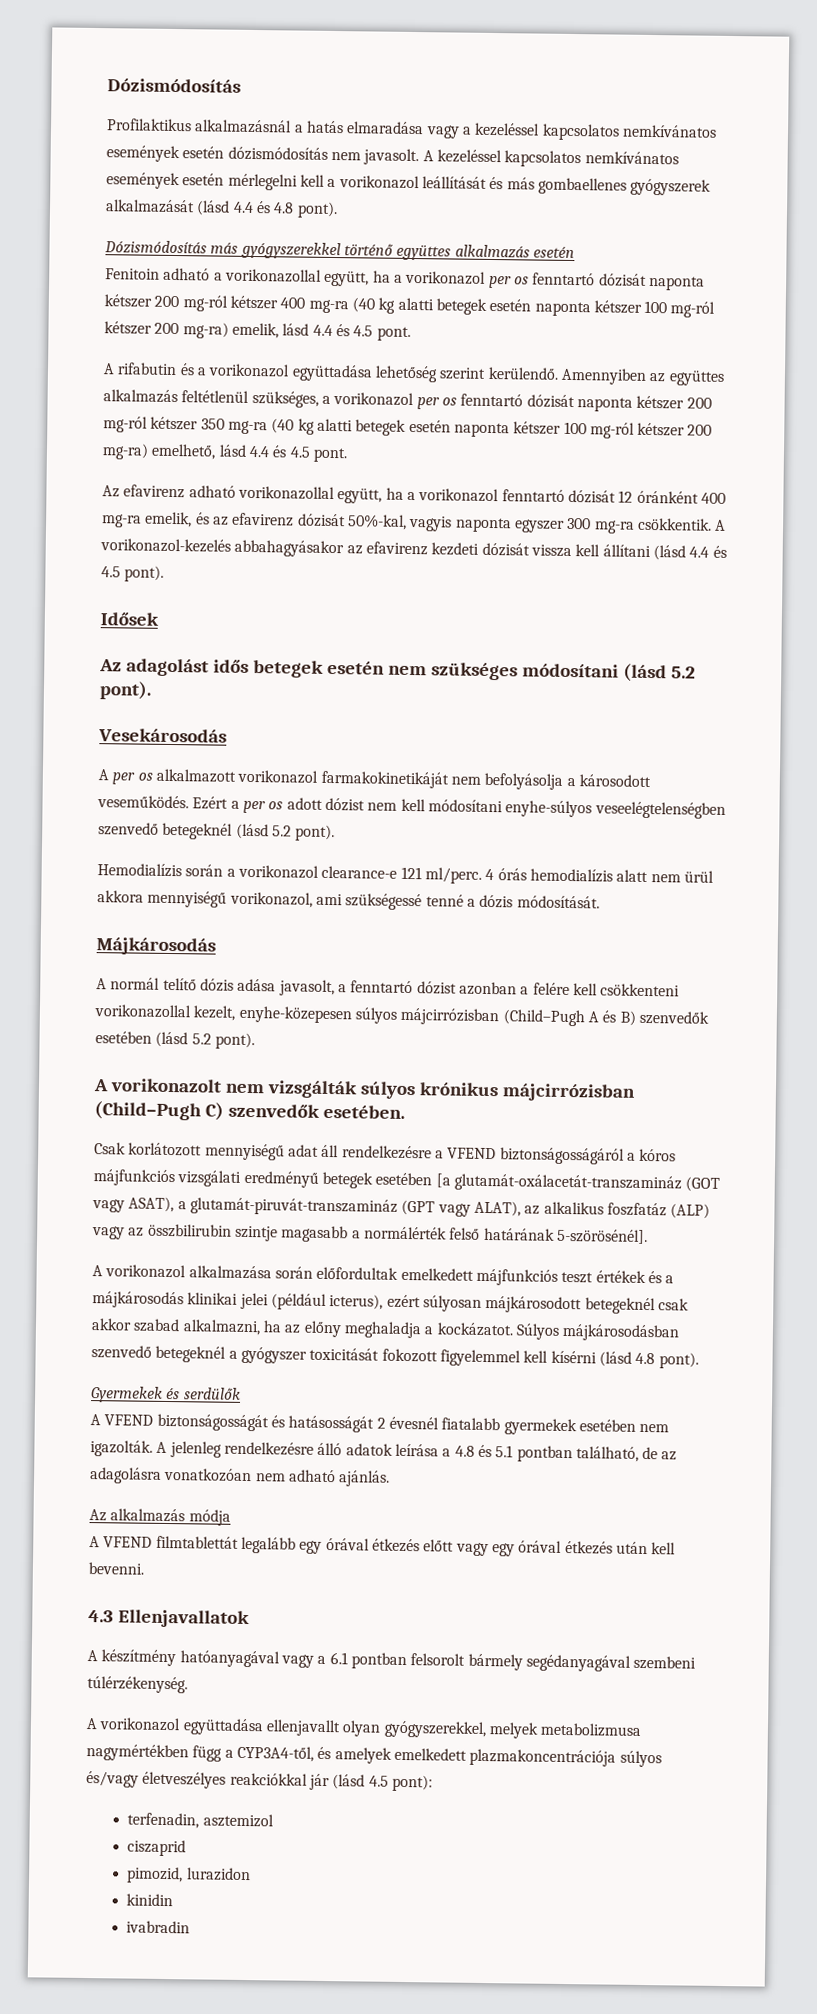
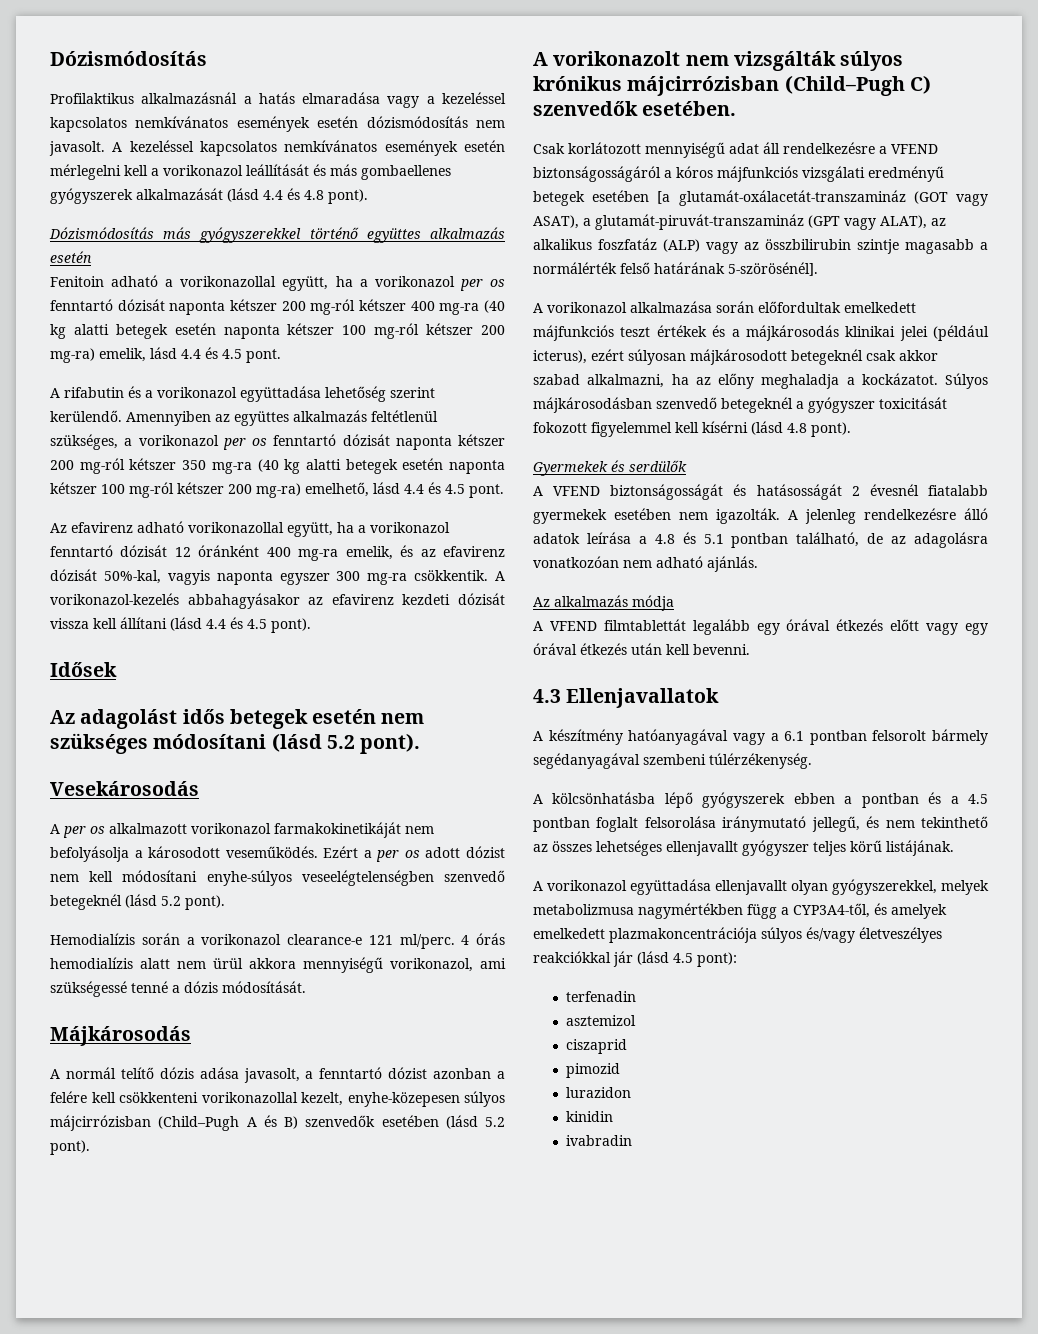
(188, 1685) none -> [533,792,988,808] [533,816,988,832] [533,840,954,856] // A kölcsönhatásba lépő gyógyszerek ebben a pontban és a 4.5 pontban foglalt felsorolása iránymutató jellegű, és nem tekinthető az összes lehetséges ellenjavallt gyógyszer teljes körű listájának.
[127,1812,200,1829] terfenadin, -> [565,991,636,1002] terfenadin //
[126,1866,184,1884] pimozid, -> [565,1063,620,1078] pimozid //

